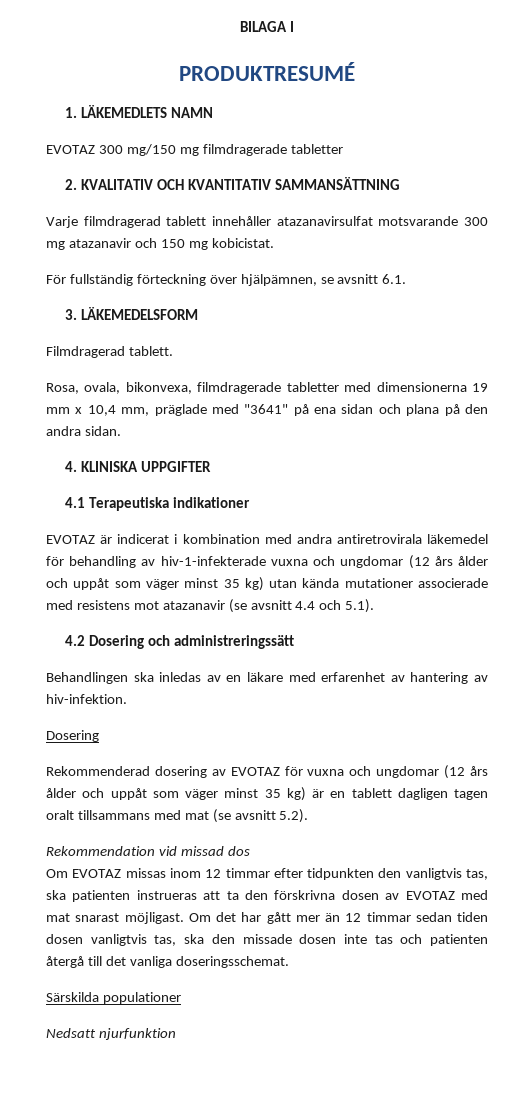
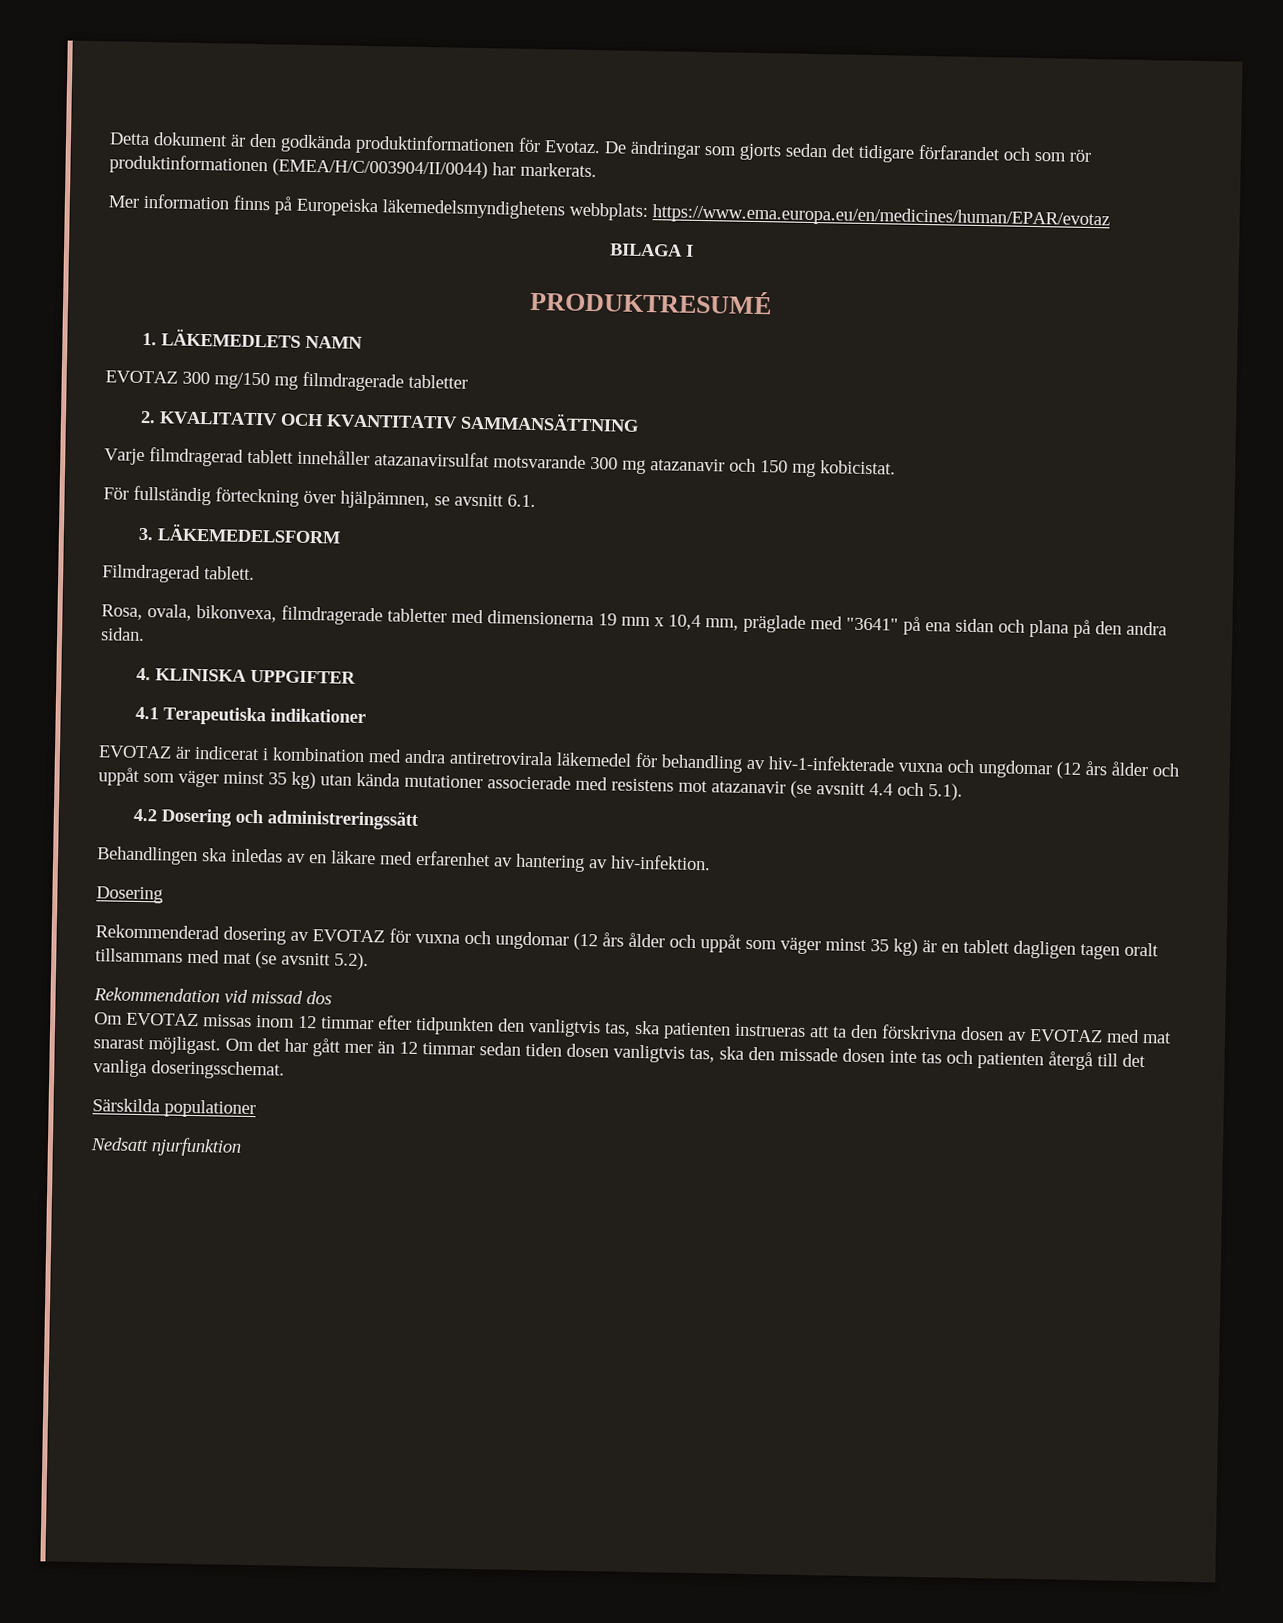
(240, 26) none -> [109,132,1091,163] [109,154,597,180] [108,193,1110,230] Detta dokument är den godkända produktinformationen för Evotaz. De ändringar som gjorts sedan det tidigare förfarandet och som rör produktinformationen (EMEA/H/C/003904/II/0044) har markerats. // Mer information finns på Europeiska läkemedelsmyndighetens webbplats: https://www.ema.europa.eu/en/medicines/human/EPAR/evotaz //

